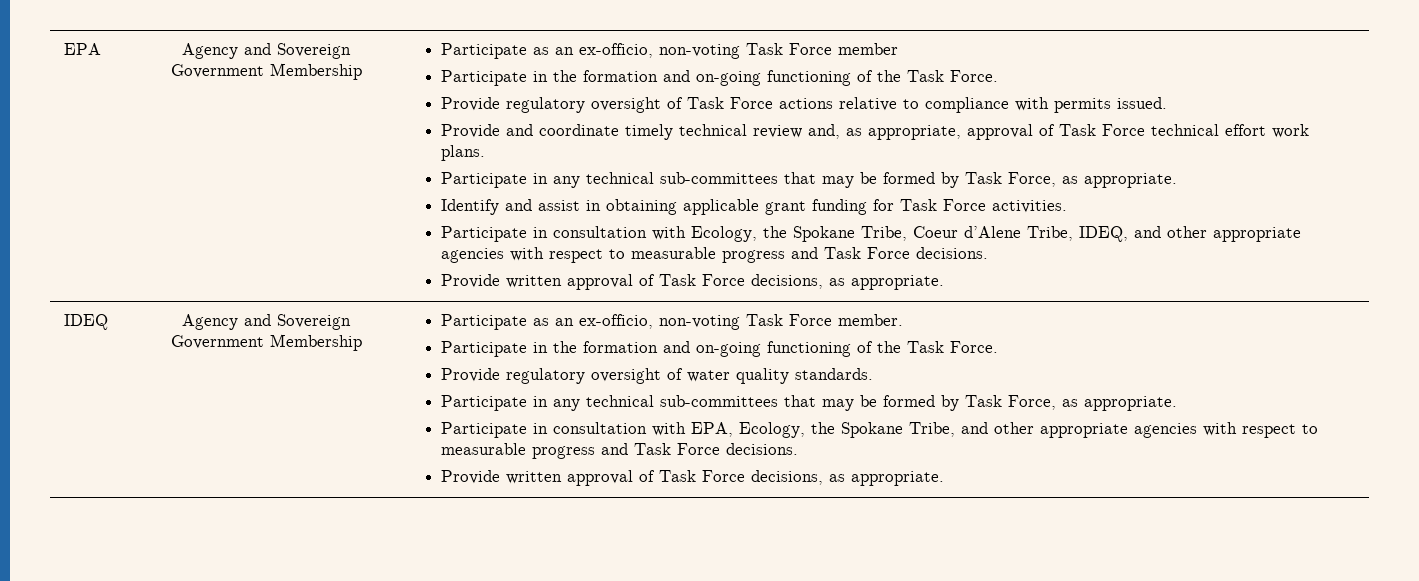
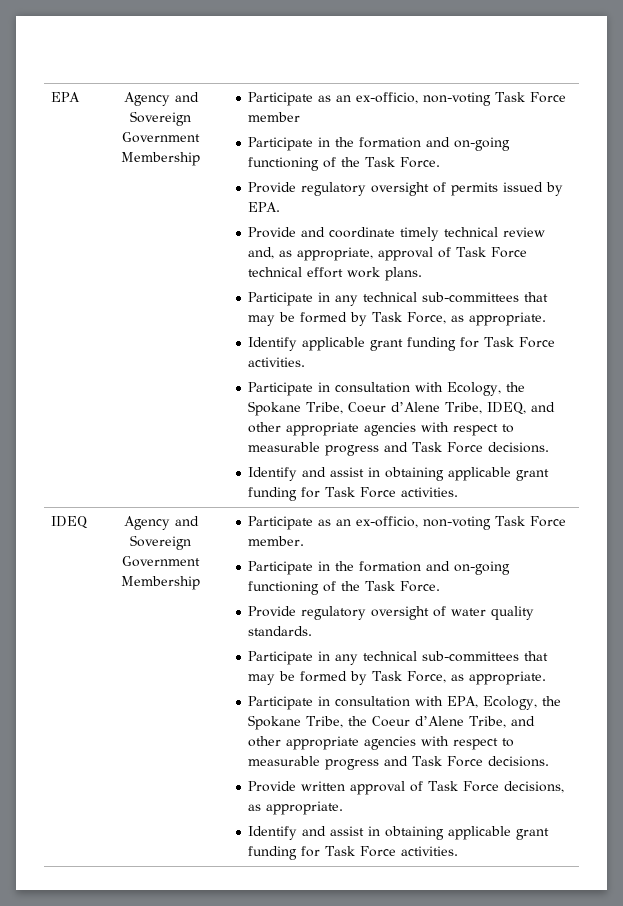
[687,97,1168,113] Task Force actions relative to compliance with permits issued. -> [451,182,564,196] [248,202,281,212] permits issued by EPA.
[505,199,678,215] and assist in obtaining -> (298, 344) none
[441,274,945,290] Provide written approval of Task Force decisions, as appropriate. -> [248,467,550,481] [248,487,459,501] Identify and assist in obtaining applicable grant funding for Task Force activities.
(956, 429) none -> [348,716,507,728] the Coeur d’Alene Tribe,
(945, 478) none -> [248,826,550,840] [248,846,459,860] // Identify and assist in obtaining applicable grant funding for Task Force activities.

